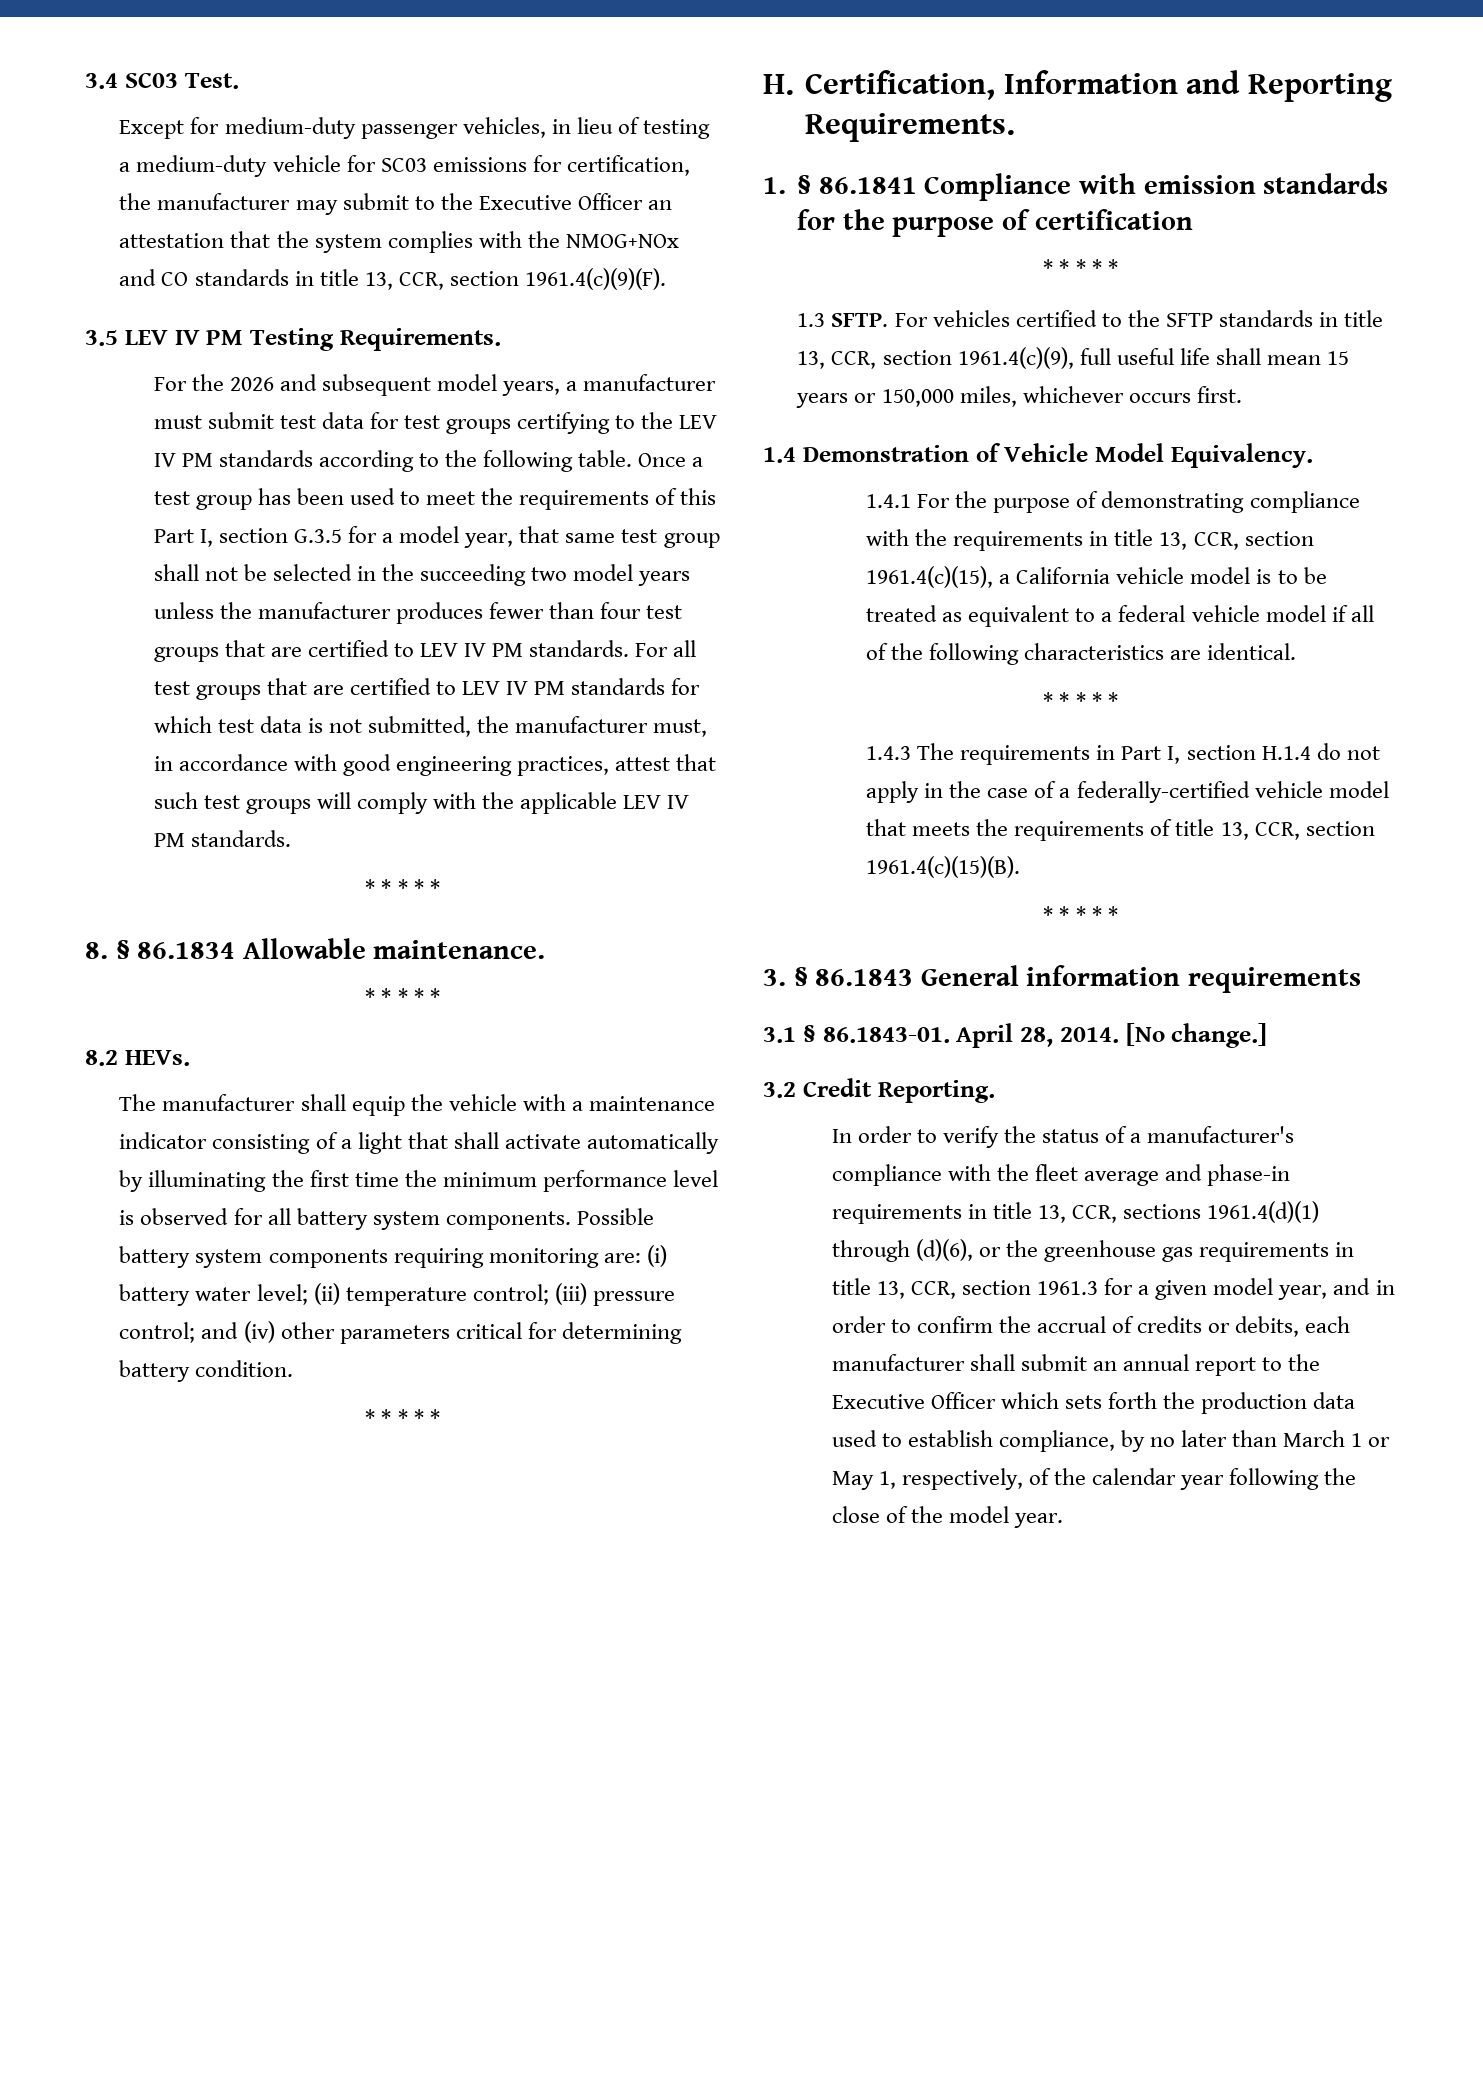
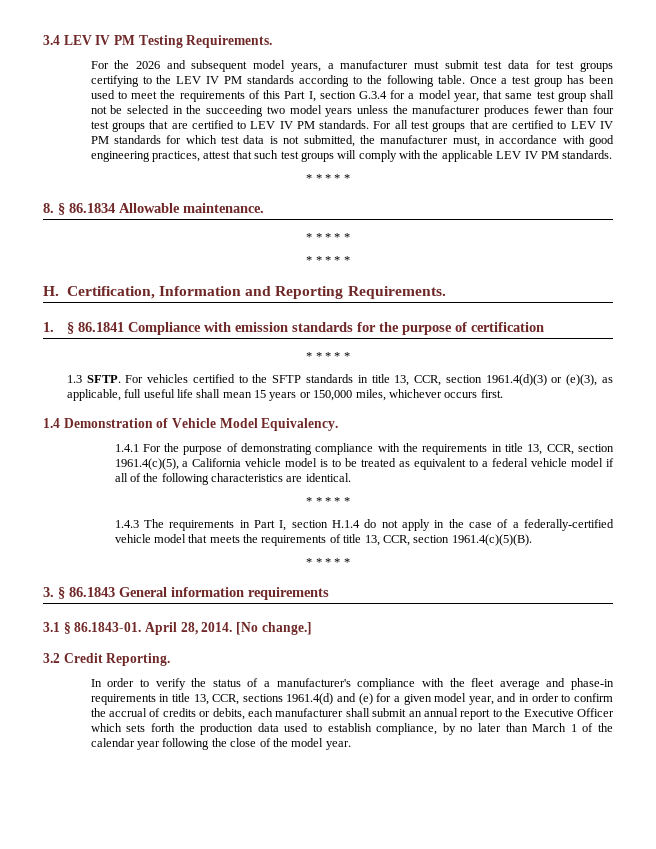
[124,72,239,89] [119,117,710,139] [119,155,690,177] [119,193,672,215] [119,231,679,253] [119,268,666,290] [85,330,118,346] SC03 Test. // Except for medium-duty passenger vehicles, in lieu of testing a medium-duty vehicle for SC03 emissions for certification, the manufacturer may submit to the Executive Officer an attestation that the system complies with the NMOG+NOx and CO standards in title 13, CCR, section 1961.4(c)(9)(F). // 3.5 -> (60, 40) none
[293,529,342,543] G.3.5 -> [358,91,387,99] G.3.4
[85,1050,190,1066] [119,1094,715,1116] [119,1132,719,1154] [119,1170,718,1192] [119,1208,654,1230] [119,1245,667,1268] [119,1283,675,1306] [119,1321,682,1344] [119,1360,294,1382] // 8.2 HEVs. // The manufacturer shall equip the vehicle with a maintenance indicator consisting of a light that shall activate automatically by illuminating the first time the minimum performance level is observed for all battery system components. Possible battery system components requiring monitoring are: (i) battery water level; (ii) temperature control; (iii) pressure control; and (iv) other parameters critical for determining battery condition. -> (350, 237) none
[957,347,1074,369] 1961.4(c)(9), -> [485,374,613,386] [66,389,121,401] 1961.4(d)(3) or (e)(3), as applicable,
[866,566,994,588] 1961.4(c)(15), -> [114,458,179,470] 1961.4(c)(5),
[866,856,1021,878] 1961.4(c)(15)(B). -> [451,534,532,546] 1961.4(c)(5)(B).
[1207,1201,1320,1223] [831,1239,1355,1262] [831,1278,1099,1299] 1961.4(d)(1) through (d)(6), or the greenhouse gas requirements in title 13, CCR, section 1961.3 -> [286,693,373,705] 1961.4(d) and (e)
[1368,1437,1391,1447] [831,1468,1023,1490] or May 1, respectively, -> (577, 728) none

